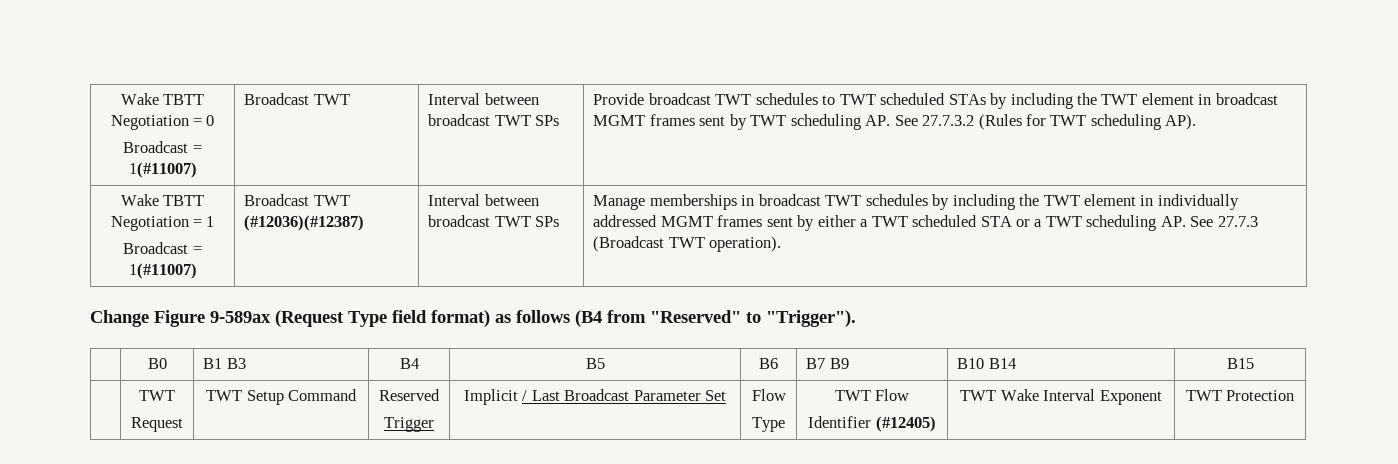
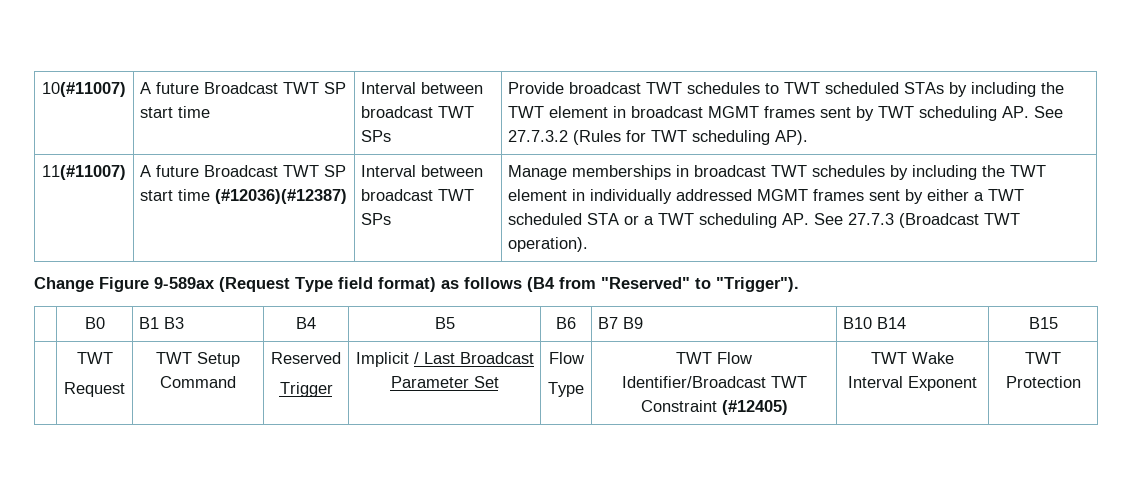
[120,93,205,105] [110,115,215,130] [123,141,202,153] [128,162,197,178] [244,93,350,105] Wake TBTT Negotiation = 0 // Broadcast = 1(#11007) | Broadcast TWT -> [42,82,126,97] [140,82,347,94] [140,106,211,118] 10(#11007) | A future Broadcast TWT SP start time
[120,194,205,206] [110,216,215,231] [123,242,202,254] [128,263,197,279] [244,194,350,206] Wake TBTT Negotiation = 1 // Broadcast = 1(#11007) | Broadcast TWT -> [42,165,126,180] [140,165,347,177] [140,189,211,201] 11(#11007) | A future Broadcast TWT SP start time
[808,416,872,428] Identifier -> [621,376,807,388] [640,400,717,412] Identifier/Broadcast TWT Constraint

